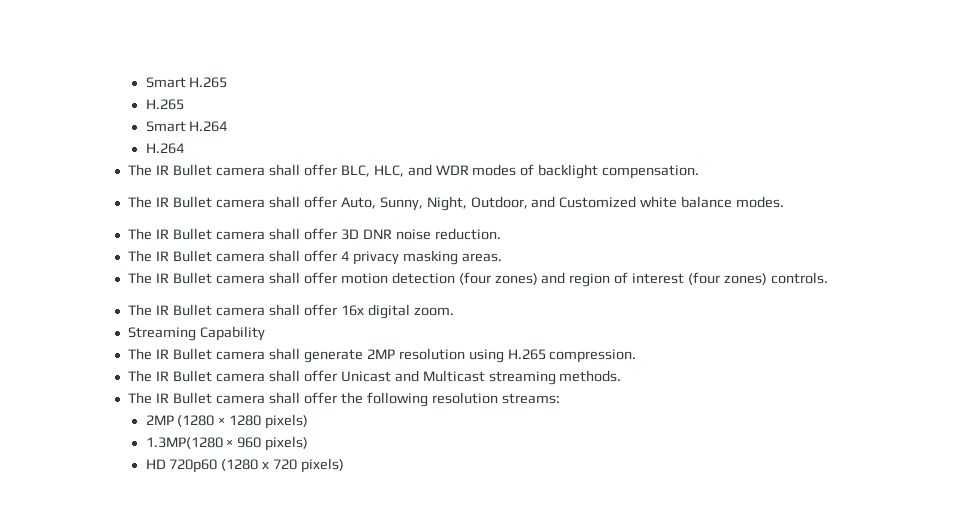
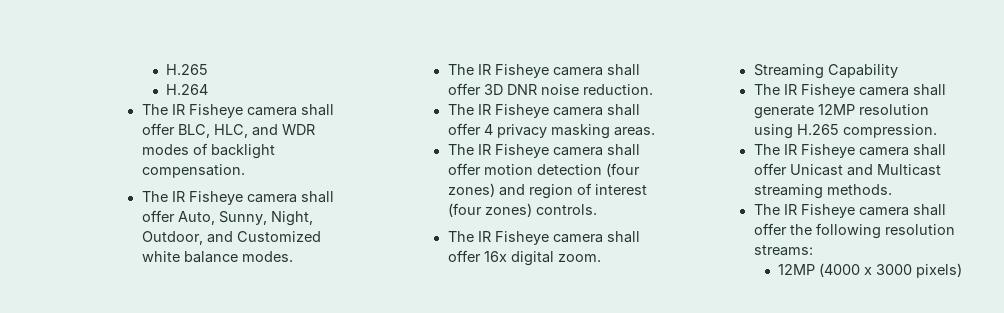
[145,77,228,88] [145,99,184,110] [145,121,228,132] Smart H.265 // H.265 // Smart H.264 -> [165,64,208,75] H.265
[173,164,213,176] Bullet -> [188,104,243,118] Fisheye
[173,196,213,208] Bullet -> [188,191,243,205] Fisheye
[173,228,213,240] Bullet -> [494,64,549,78] Fisheye
[173,250,213,262] Bullet -> [494,104,549,118] Fisheye
[173,272,213,284] Bullet -> [494,144,549,158] Fisheye
[173,304,213,316] Bullet -> [494,231,549,245] Fisheye
[173,348,213,360] Bullet -> [800,84,855,98] Fisheye
[366,349,395,359] 2MP -> [817,104,855,115] 12MP
[173,370,213,382] Bullet -> [800,144,855,158] Fisheye
[173,392,213,404] Bullet -> [800,204,855,218] Fisheye
[145,414,309,429] [145,436,309,451] [145,459,298,473] 2MP (1280 × 1280 pixels) // 1.3MP(1280 × 960 pixels) // HD 720p60 (1280 x 720 -> [777,263,912,277] 12MP (4000 x 3000

